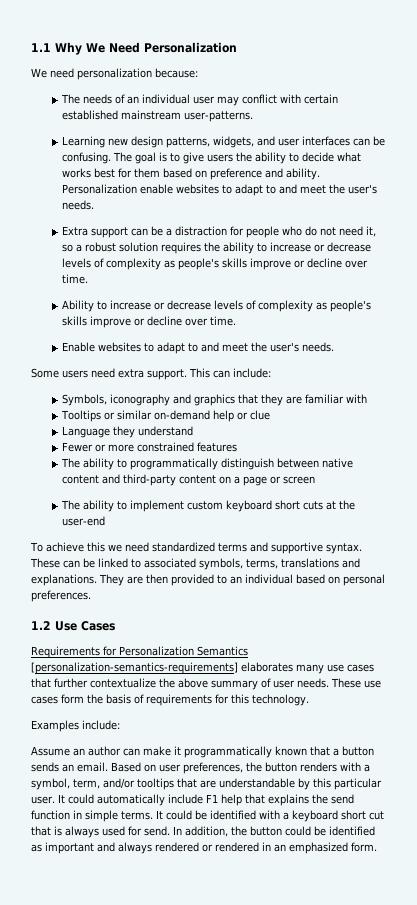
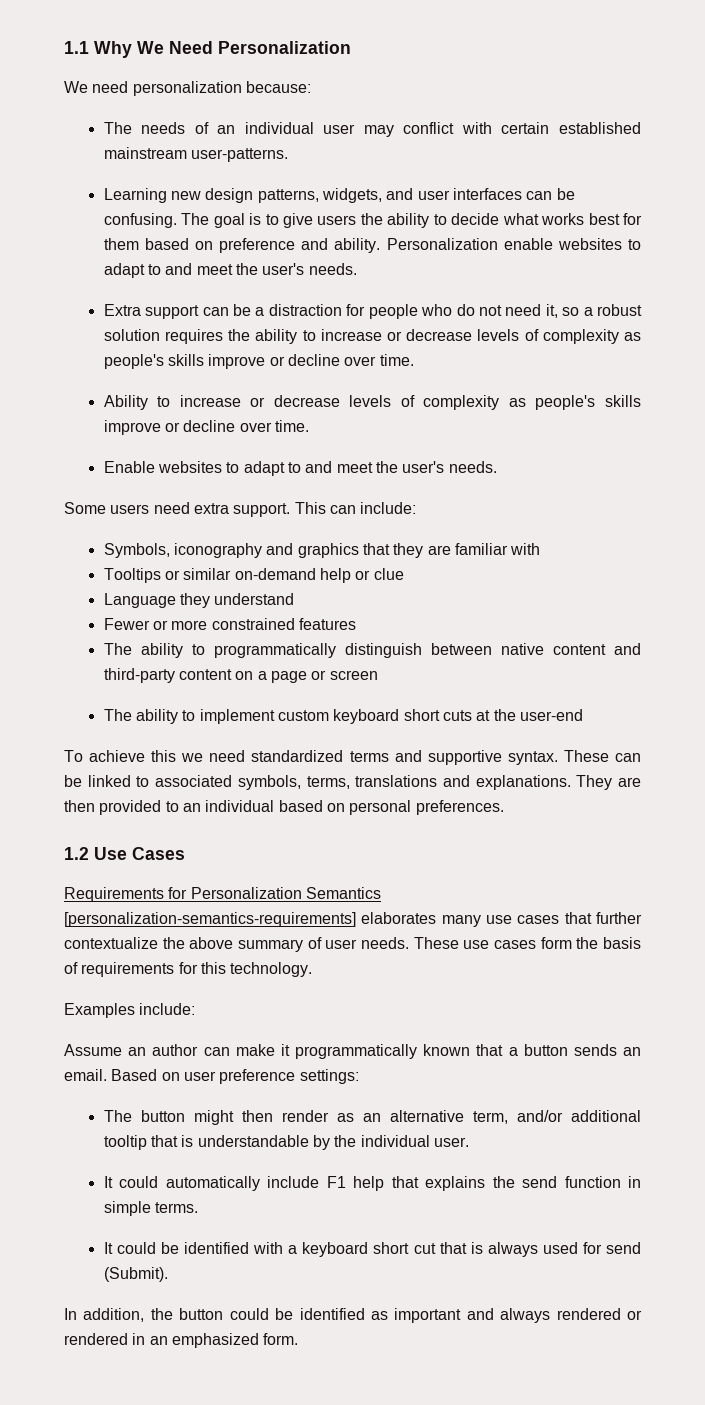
[183,762,370,774] [31,778,382,790] preferences, the button renders with a symbol, term, and/or tooltips that are understandable by this particular -> [219,1069,359,1084] [103,1110,641,1125] [103,1135,430,1150] preference settings: // The button might then render as an alternative term, and/or additional tooltip that is understandable by the individual
(55, 800) none -> (470, 1142) //
(153, 815) none -> (199, 1207) //
[144,826,170,836] send. -> [606,1242,641,1254] [103,1267,168,1282] send (Submit). //

